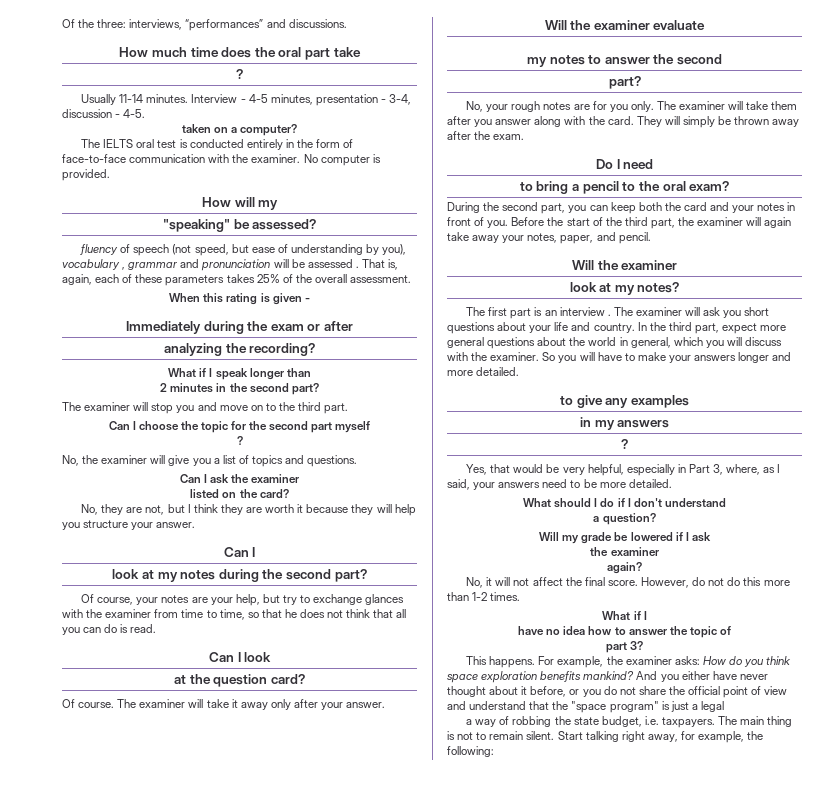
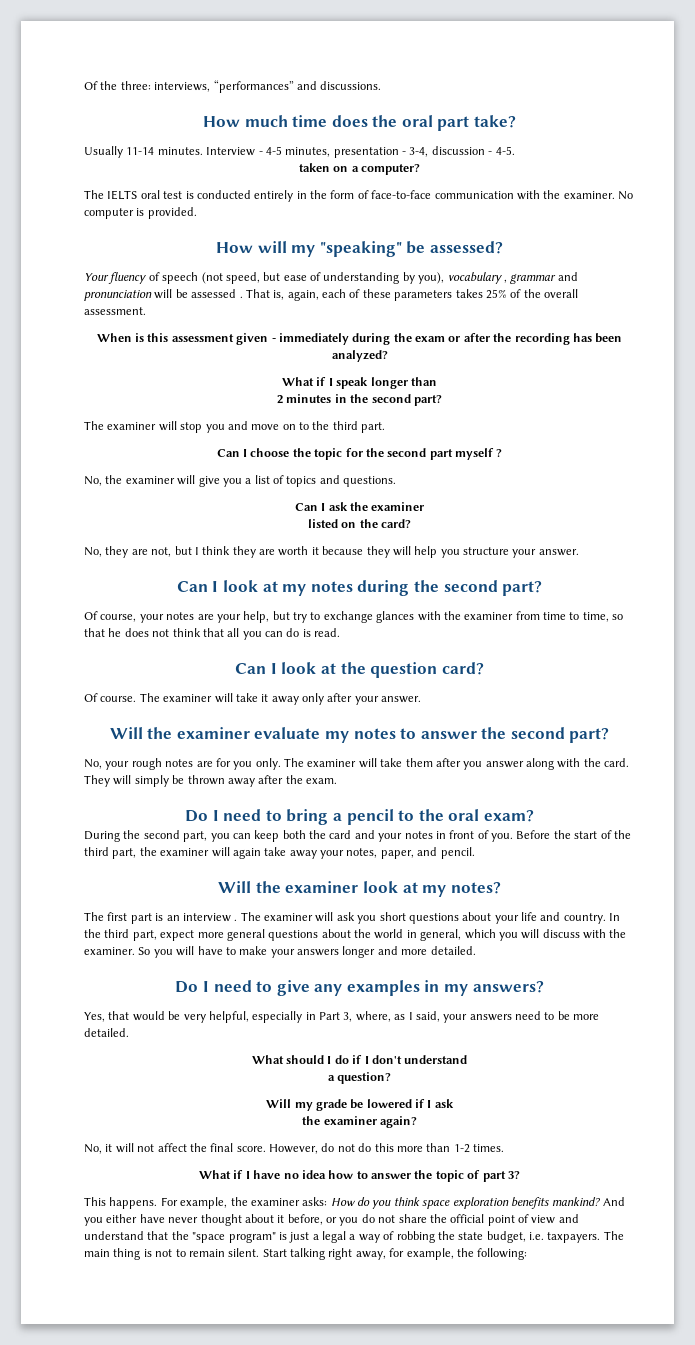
[333,47,361,57] [236,69,243,79] take // ? -> [474,115,517,128] take?
(279, 205) // -> (316, 251) none
(317, 224) none -> [84,273,109,281] Your
[203,293,270,305] this rating is -> [135,333,234,342] is this assessment
[125,321,201,334] // Immediately -> [278,333,349,345] immediately
[163,343,316,356] // analyzing the recording? -> [493,333,623,345] [331,350,388,362] the recording has been analyzed?
(371, 427) // -> (494, 454) none
(256, 552) // -> (219, 586) none
(272, 657) // -> (317, 668) none
(706, 25) // -> (321, 733) none
(723, 59) // -> (565, 733) none
(654, 164) // -> (262, 815) none
(678, 265) // -> (359, 887) none
(520, 371) none -> [175,980,252,993] Do I need
(689, 401) // -> (420, 988) none
[617,420,670,428] [621,439,628,449] answers // ? -> [472,981,544,993] answers?
(659, 551) // -> (377, 1120) none
(647, 615) // -> (250, 1175) none
(731, 630) // -> (481, 1174) none
(724, 706) // -> (346, 1237) none

